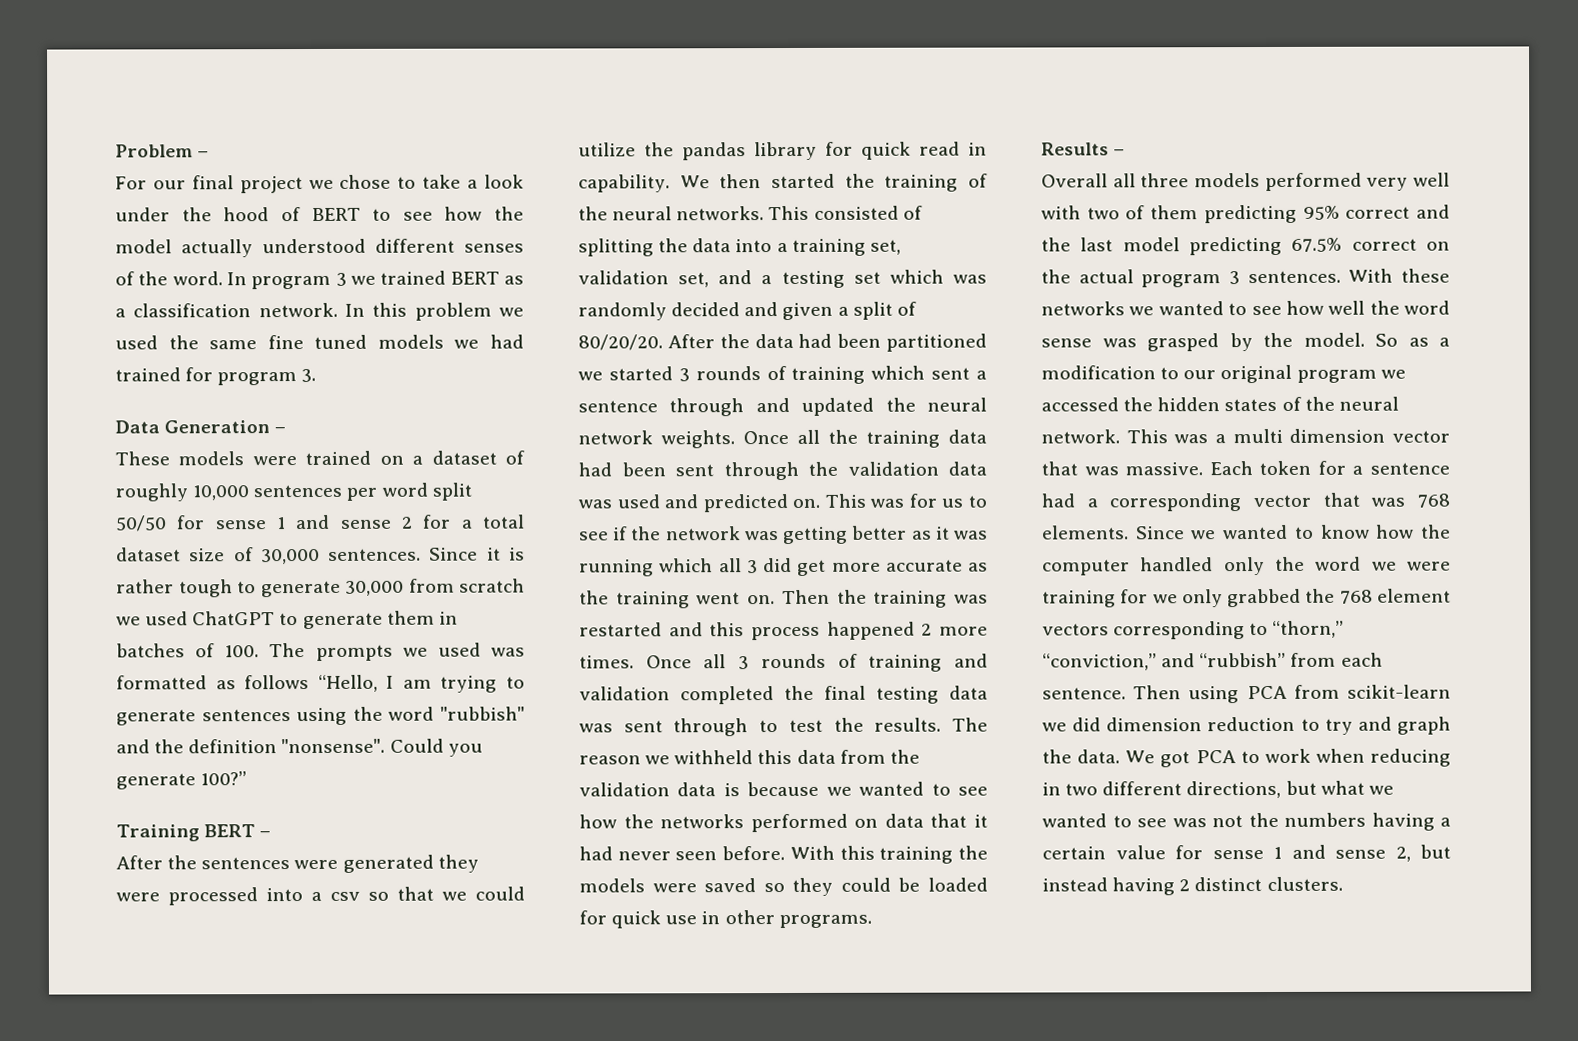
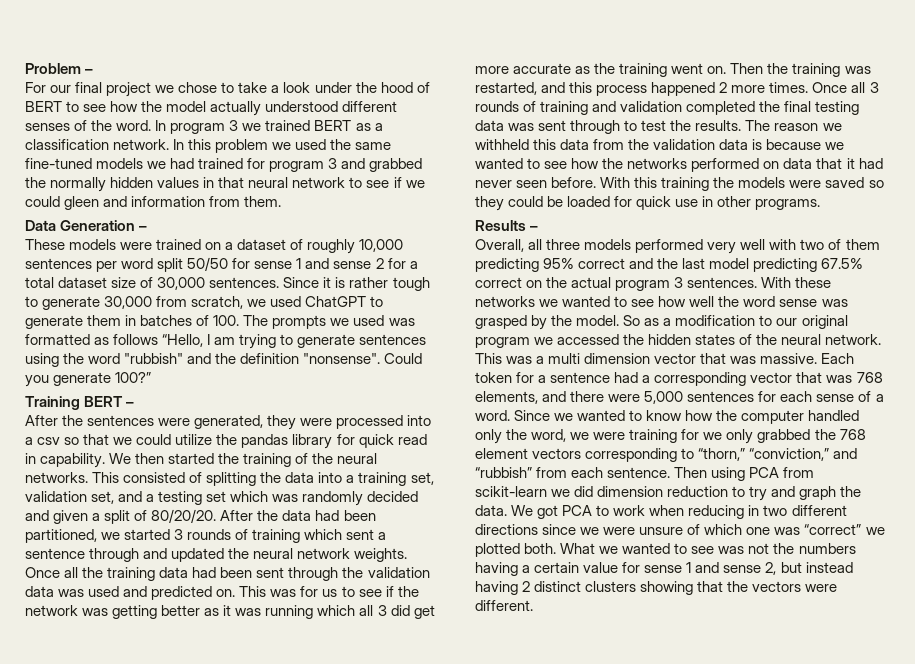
[267,334,368,350] fine tuned -> [25,158,92,169] fine-tuned
[301,368,317,383] 3. -> [328,158,423,172] [25,177,425,192] [25,196,282,210] 3 and grabbed the normally hidden values in that neural network to see if we could gleen and information from them.
[459,578,525,593] scratch -> [191,296,244,309] scratch,
[342,854,434,873] generated -> [194,415,264,429] generated,
[886,333,987,352] partitioned -> [25,529,97,543] partitioned,
[579,622,662,637] restarted -> [475,82,537,95] restarted,
[1041,173,1108,188] Overall -> [475,239,524,252] Overall,
[1042,525,1129,540] elements. -> [475,391,884,404] [475,410,510,421] elements, and there were 5,000 sentences for each sense of a word.
[1315,556,1362,571] word -> [531,429,567,442] word,
[1186,780,1365,799] directions, but what -> [475,524,885,535] [475,543,596,557] directions since we were unsure of which one was “correct” we plotted both. What
[1266,876,1343,892] clusters. -> [585,581,838,595] [475,600,533,611] clusters showing that the vectors were different.

